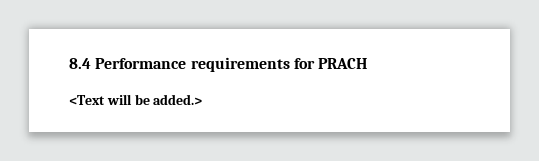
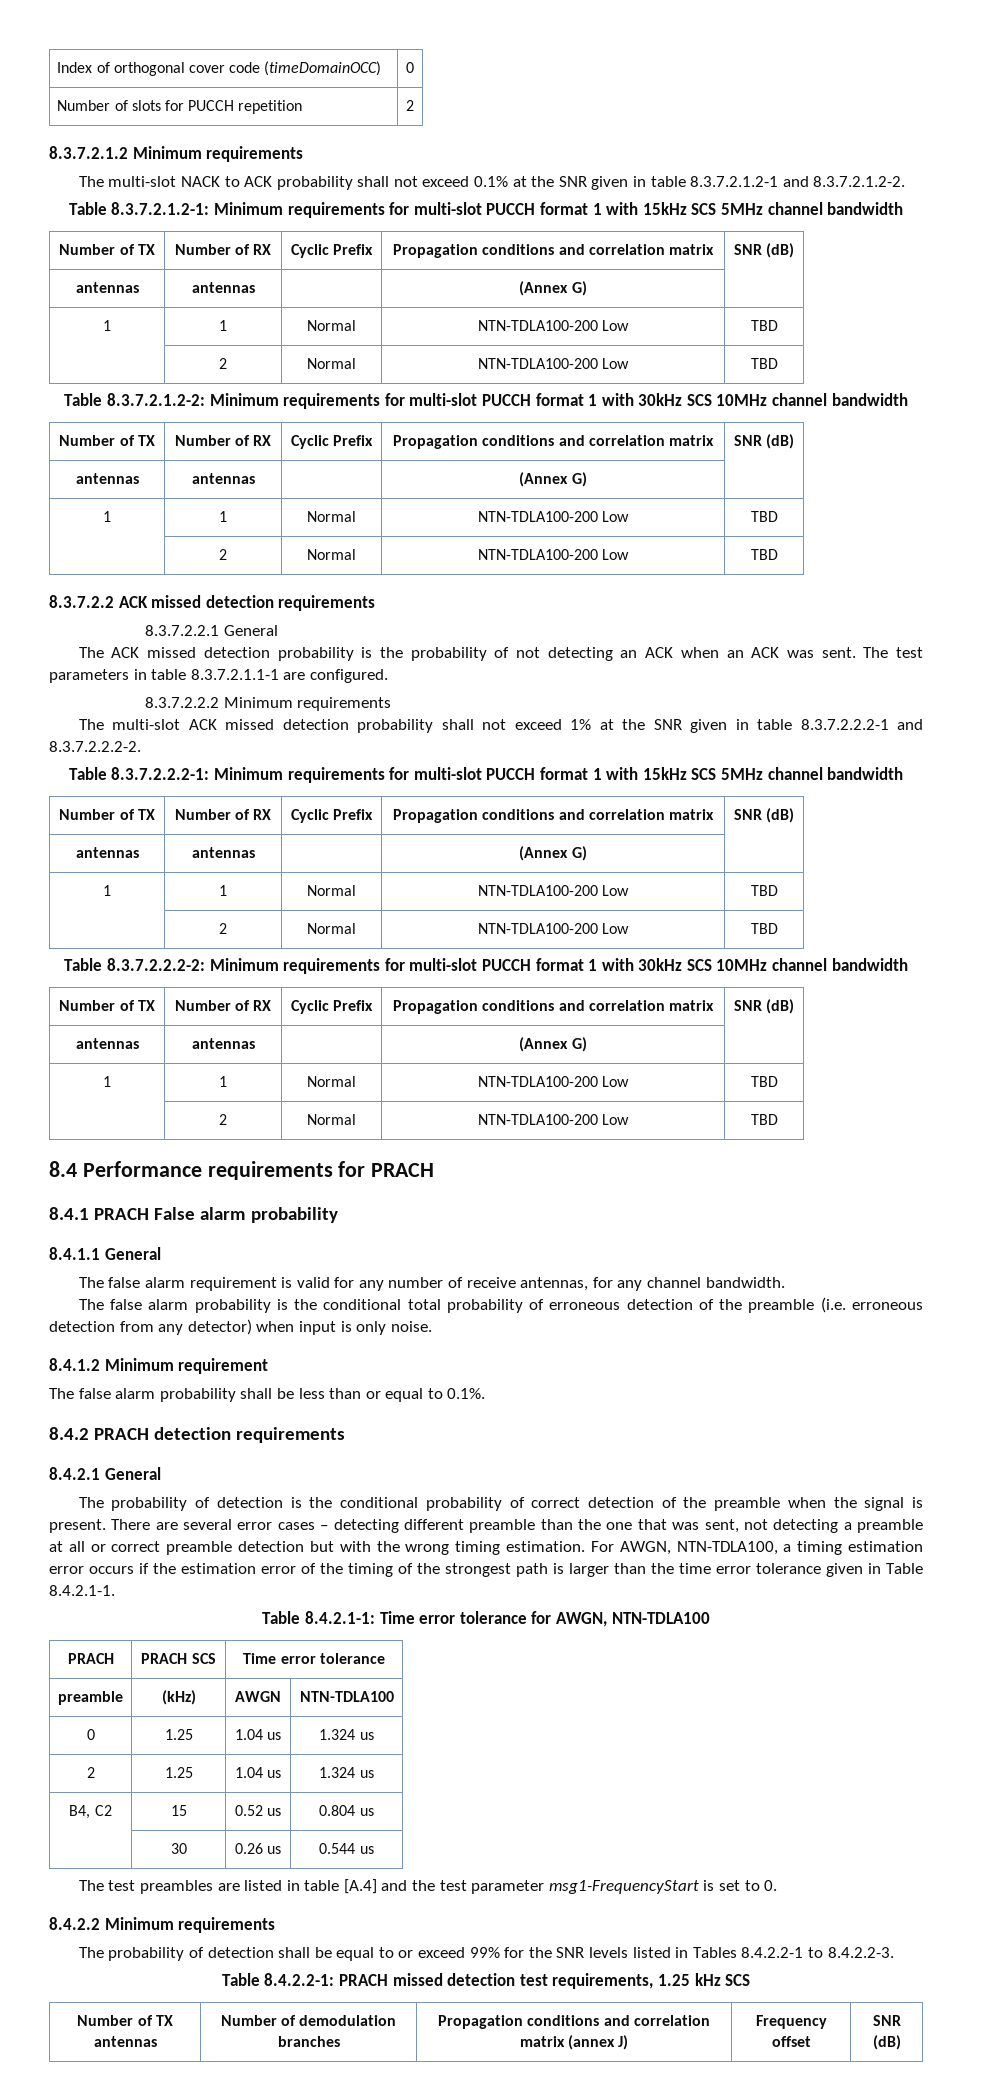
(69, 63) none -> [57,61,382,76] [406,62,414,73] [57,100,303,114] [406,100,414,111] [49,146,304,162] [78,176,906,190] [68,202,904,218] [59,244,155,255] [174,244,272,255] [290,244,374,258] [393,244,714,258] [733,243,795,258] [75,282,139,293] [191,282,255,293] [519,281,587,296] [103,320,111,331] [219,320,227,331] [307,320,356,331] [477,320,630,331] [750,320,778,331] [219,358,227,369] [307,358,356,369] [477,358,630,369] [750,358,778,369] [64,393,908,409] [59,435,155,446] [174,435,272,446] [290,435,374,449] [393,435,714,449] [733,434,795,449] [75,473,139,484] [191,473,255,484] [519,472,587,487] [103,511,111,522] [219,511,227,522] [307,511,356,522] [477,511,630,522] [750,511,778,522] [219,549,227,560] [307,549,356,560] [477,549,630,560] [750,549,778,560] [49,595,376,611] [145,625,278,636] [78,647,923,661] [49,669,388,683] [145,697,392,711] [78,719,923,733] [49,741,141,752] [68,767,904,783] [59,809,155,820] [174,809,272,820] [290,809,374,823] [393,809,714,823] [733,808,795,823] [75,847,139,858] [191,847,255,858] [519,846,587,861] [103,885,111,896] [219,885,227,896] [307,885,356,896] [477,885,630,896] [750,885,778,896] [219,923,227,934] [307,923,356,934] [477,923,630,934] [750,923,778,934] [64,958,908,974] [59,1000,155,1011] [174,1000,272,1011] [290,1000,374,1014] [393,1000,714,1014] [733,999,795,1014] [75,1038,139,1049] [191,1038,255,1049] [519,1037,587,1052] [103,1076,111,1087] [219,1076,227,1087] [307,1076,356,1087] [477,1076,630,1087] [750,1076,778,1087] [219,1114,227,1125] [307,1114,356,1125] [477,1114,630,1125] [750,1114,778,1125] Index of orthogonal cover code (timeDomainOCC) | 0 // Number of slots for PUCCH repetition | 2 // 8.3.7.2.1.2 Minimum requirements // The multi-slot NACK to ACK probability shall not exceed 0.1% at the SNR given in table 8.3.7.2.1.2-1 and 8.3.7.2.1.2-2. // Table 8.3.7.2.1.2-1: Minimum requirements for multi-slot PUCCH format 1 with 15kHz SCS 5MHz channel bandwidth // Number of TX | Number of RX | Cyclic Prefix | Propagation conditions and correlation matrix | SNR (dB) // antennas | antennas | | (Annex G) | // 1 | 1 | Normal | NTN-TDLA100-200 Low | TBD // | 2 | Normal | NTN-TDLA100-200 Low | TBD // Table 8.3.7.2.1.2-2: Minimum requirements for multi-slot PUCCH format 1 with 30kHz SCS 10MHz channel bandwidth // Number of TX | Number of RX | Cyclic Prefix | Propagation conditions and correlation matrix | SNR (dB) // antennas | antennas | | (Annex G) | // 1 | 1 | Normal | NTN-TDLA100-200 Low | TBD // | 2 | Normal | NTN-TDLA100-200 Low | TBD // 8.3.7.2.2 ACK missed detection requirements // 8.3.7.2.2.1 General // The ACK missed detection probability is the probability of not detecting an ACK when an ACK was sent. The test parameters in table 8.3.7.2.1.1-1 are configured. // 8.3.7.2.2.2 Minimum requirements // The multi-slot ACK missed detection probability shall not exceed 1% at the SNR given in table 8.3.7.2.2.2-1 and 8.3.7.2.2.2-2. // Table 8.3.7.2.2.2-1: Minimum requirements for multi-slot PUCCH format 1 with 15kHz SCS 5MHz channel bandwidth // Number of TX | Number of RX | Cyclic Prefix | Propagation conditions and correlation matrix | SNR (dB) // antennas | antennas | | (Annex G) | // 1 | 1 | Normal | NTN-TDLA100-200 Low | TBD // | 2 | Normal | NTN-TDLA100-200 Low | TBD // Table 8.3.7.2.2.2-2: Minimum requirements for multi-slot PUCCH format 1 with 30kHz SCS 10MHz channel bandwidth // Number of TX | Number of RX | Cyclic Prefix | Propagation conditions and correlation matrix | SNR (dB) // antennas | antennas | | (Annex G) | // 1 | 1 | Normal | NTN-TDLA100-200 Low | TBD // | 2 | Normal | NTN-TDLA100-200 Low | TBD //
[69,94,203,105] <Text will be added.> -> [49,1207,338,1223] [49,1247,161,1260] [78,1277,785,1291] [78,1297,923,1313] [49,1319,432,1335] [49,1358,269,1374] [49,1388,486,1402] [49,1427,346,1443] [49,1467,161,1480] [78,1497,923,1511] [49,1519,923,1533] [49,1541,924,1555] [49,1563,923,1577] [49,1585,115,1596] [262,1611,710,1627] [67,1653,114,1664] [141,1653,216,1664] [243,1653,385,1664] [58,1691,123,1705] [161,1690,196,1705] [235,1691,281,1702] [299,1691,394,1702] [86,1729,95,1740] [164,1729,193,1740] [234,1729,282,1740] [319,1729,374,1740] [86,1767,95,1778] [164,1767,193,1778] [234,1767,282,1778] [319,1767,374,1778] [69,1805,112,1819] [170,1805,187,1816] [234,1805,282,1816] [319,1805,374,1816] [170,1843,187,1854] [234,1843,282,1854] [319,1843,374,1854] [78,1879,778,1894] [49,1917,276,1933] [78,1947,894,1961] [221,1973,751,1989] [77,2015,173,2026] [93,2036,157,2047] [220,2015,397,2026] [277,2036,340,2047] [438,2015,710,2029] [519,2035,629,2050] [755,2015,827,2029] [771,2036,811,2047] [872,2015,901,2026] [872,2035,901,2050] 8.4.1 PRACH False alarm probability // 8.4.1.1 General // The false alarm requirement is valid for any number of receive antennas, for any channel bandwidth. // The false alarm probability is the conditional total probability of erroneous detection of the preamble (i.e. erroneous detection from any detector) when input is only noise. // 8.4.1.2 Minimum requirement // The false alarm probability shall be less than or equal to 0.1%. // 8.4.2 PRACH detection requirements // 8.4.2.1 General // The probability of detection is the conditional probability of correct detection of the preamble when the signal is present. There are several error cases – detecting different preamble than the one that was sent, not detecting a preamble at all or correct preamble detection but with the wrong timing estimation. For AWGN, NTN-TDLA100, a timing estimation error occurs if the estimation error of the timing of the strongest path is larger than the time error tolerance given in Table 8.4.2.1-1. // Table 8.4.2.1-1: Time error tolerance for AWGN, NTN-TDLA100 // PRACH | PRACH SCS | Time error tolerance // preamble | (kHz) | AWGN | NTN-TDLA100 // 0 | 1.25 | 1.04 us | 1.324 us // 2 | 1.25 | 1.04 us | 1.324 us // B4, C2 | 15 | 0.52 us | 0.804 us // | 30 | 0.26 us | 0.544 us // The test preambles are listed in table [A.4] and the test parameter msg1-FrequencyStart is set to 0. // 8.4.2.2 Minimum requirements // The probability of detection shall be equal to or exceed 99% for the SNR levels listed in Tables 8.4.2.2-1 to 8.4.2.2-3. // Table 8.4.2.2-1: PRACH missed detection test requirements, 1.25 kHz SCS // Number of TX antennas | Number of demodulation branches | Propagation conditions and correlation matrix (annex J) | Frequency offset | SNR (dB)

